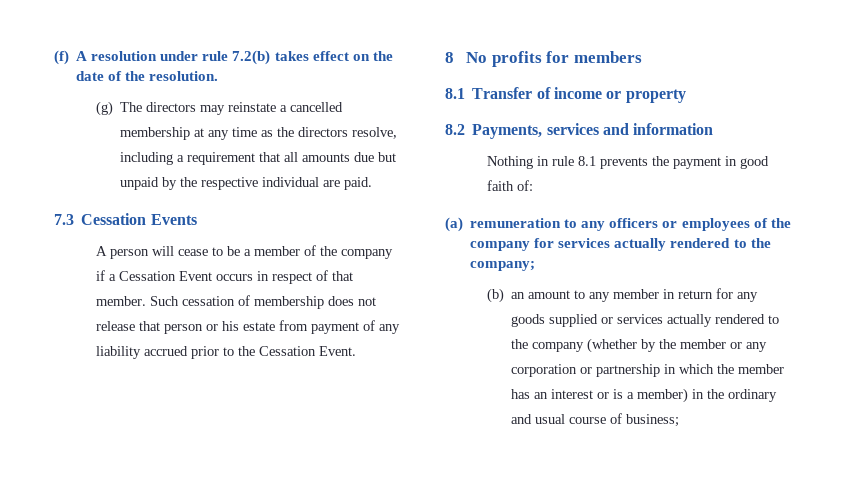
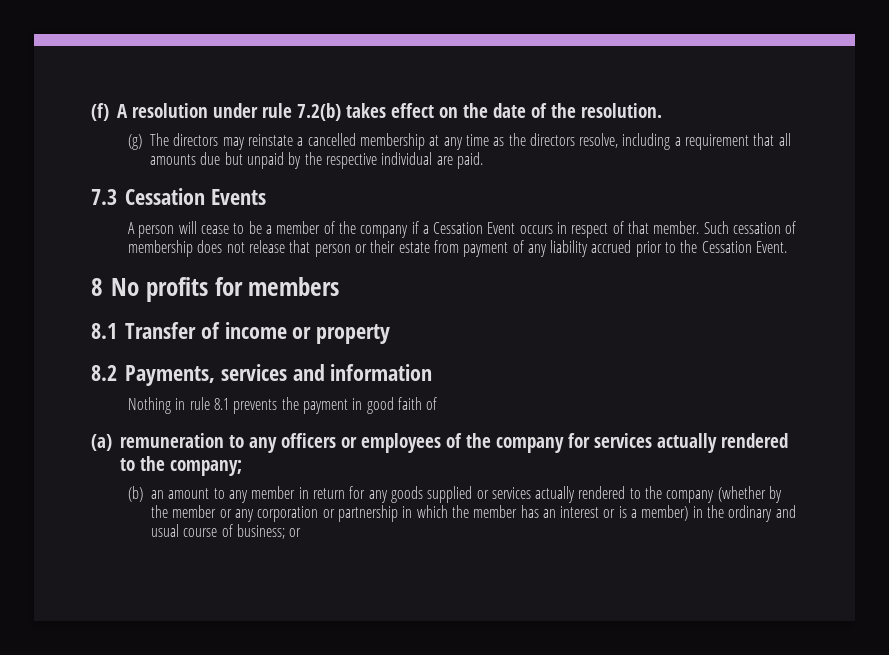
[222,321,240,331] his -> [370,240,396,253] their
[517,180,534,191] of: -> [426,397,438,410] of
(680, 420) none -> [289,528,302,537] or

